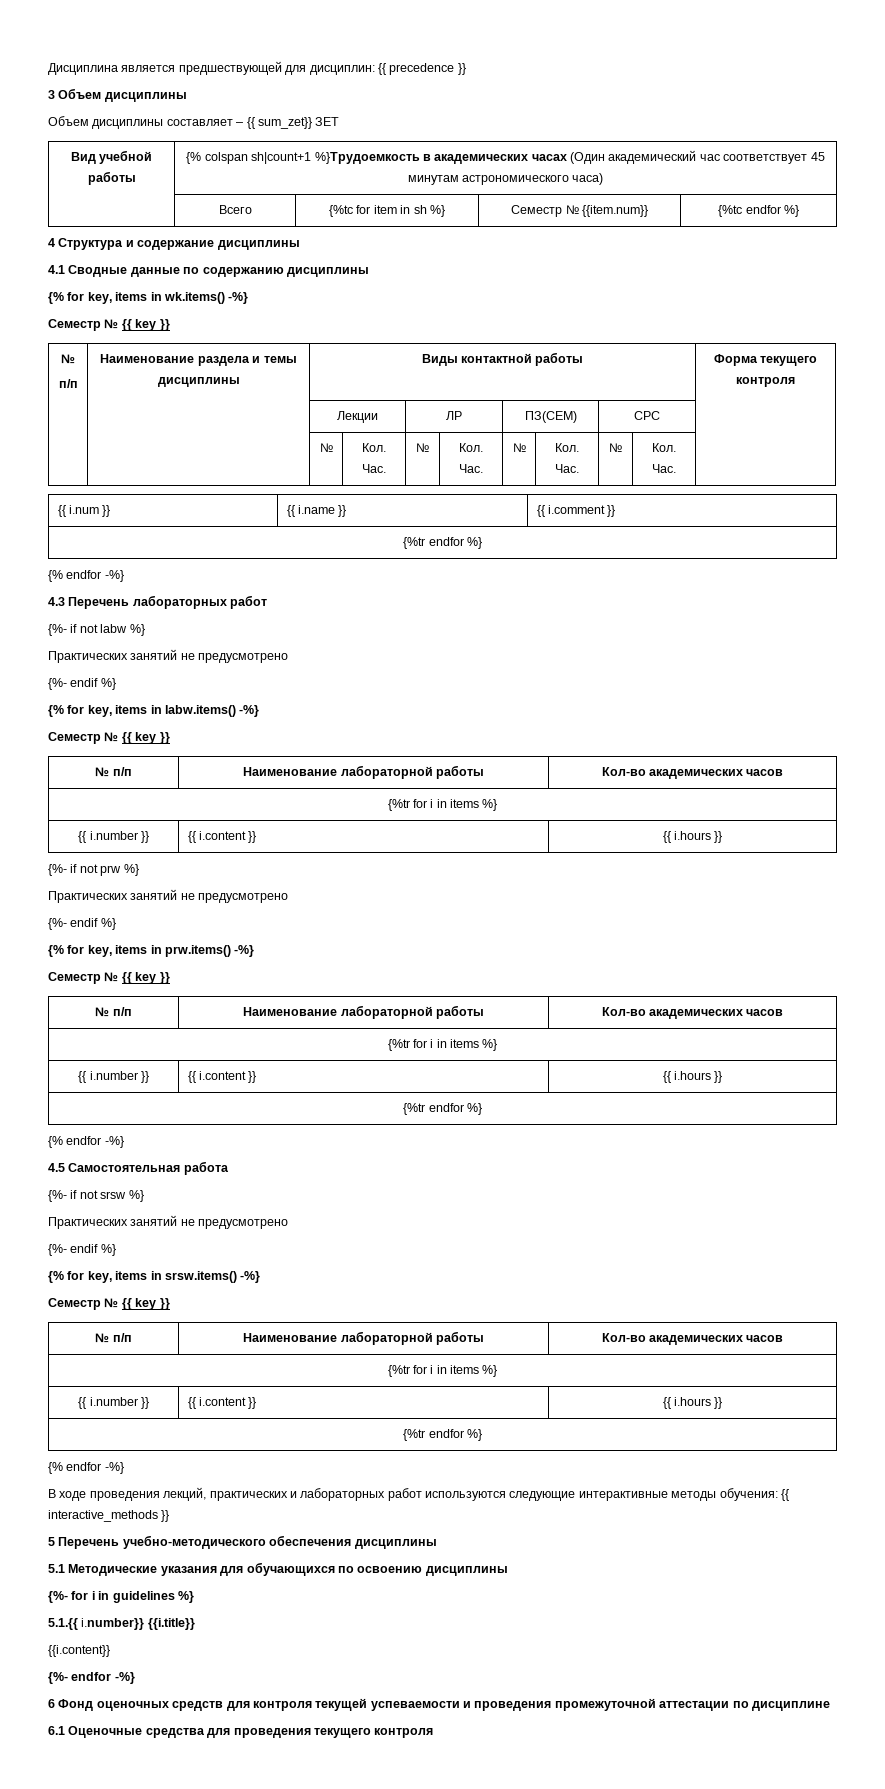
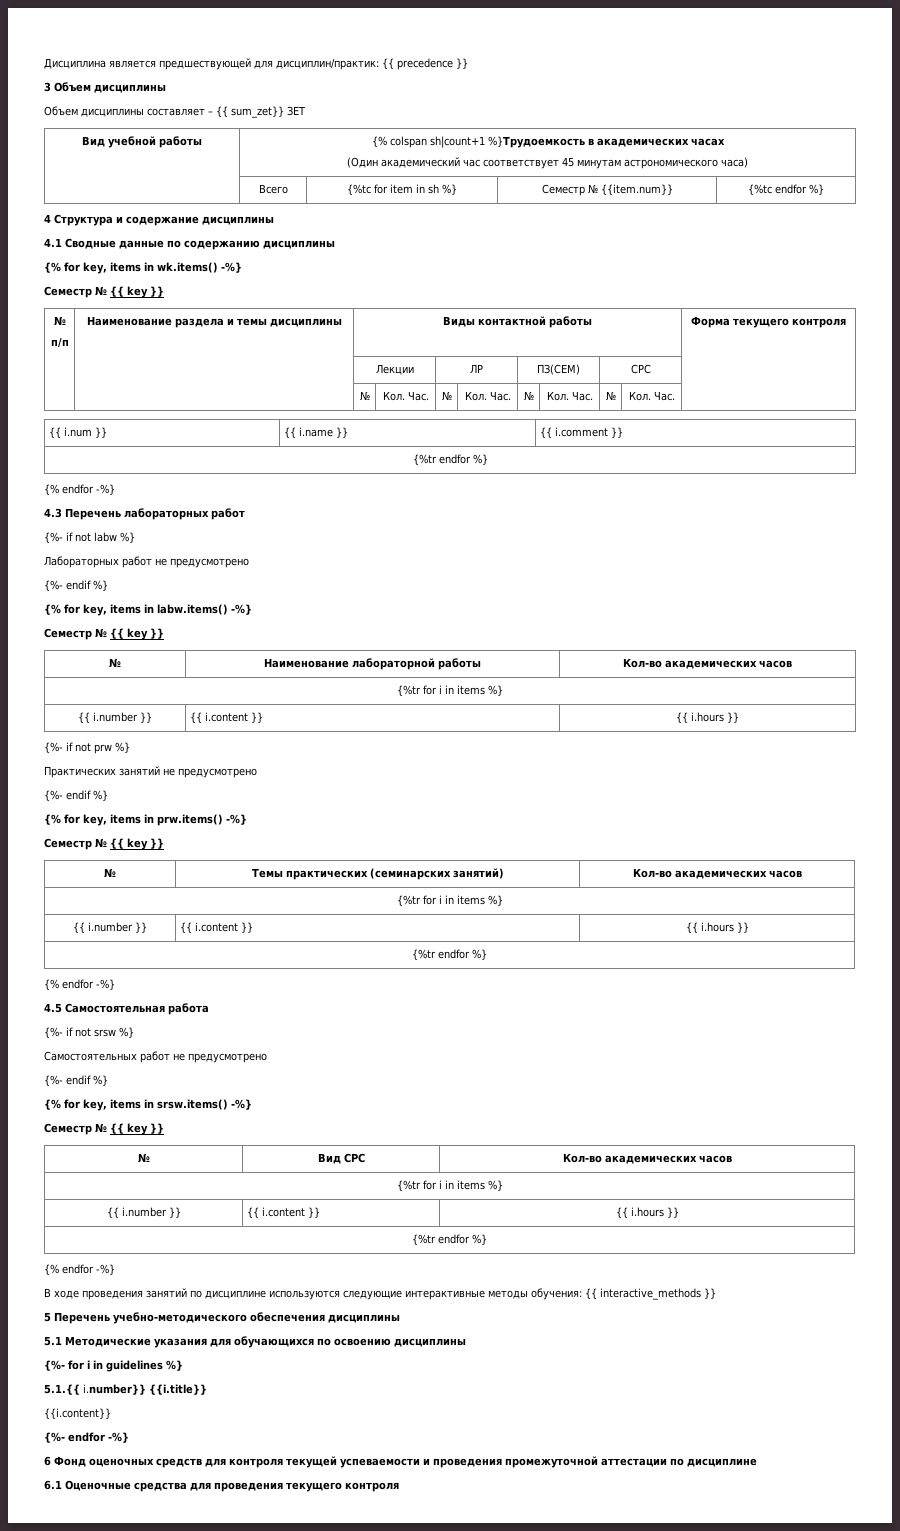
[309,65,375,75] дисциплин: -> [276,58,379,70] дисциплин/практик:
(567, 157) none -> (725, 142) //
[48,649,178,663] Практических занятий -> [44,556,152,568] Лабораторных работ
[112,767,132,776] п/п -> (121, 662) none
[112,1007,132,1016] [243,1005,484,1019] п/п | Наименование лабораторной работы -> [251,868,504,880] | Темы практических (семинарских занятий)
[48,1215,178,1229] Практических занятий -> [44,1051,170,1063] Самостоятельных работ
[112,1333,132,1342] [243,1331,484,1345] п/п | Наименование лабораторной работы -> [317,1153,365,1164] | Вид СРС
[163,1487,422,1501] лекций, практических и лабораторных работ -> [146,1288,266,1299] занятий по дисциплине

